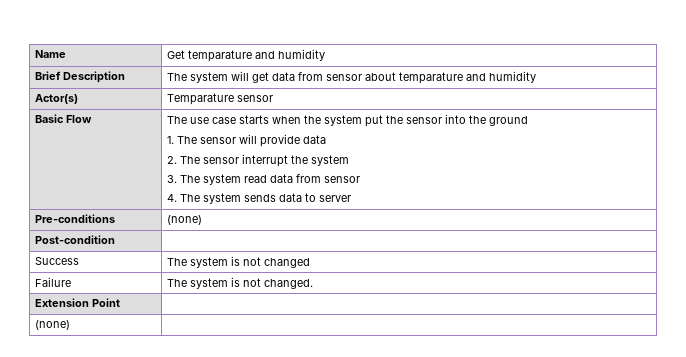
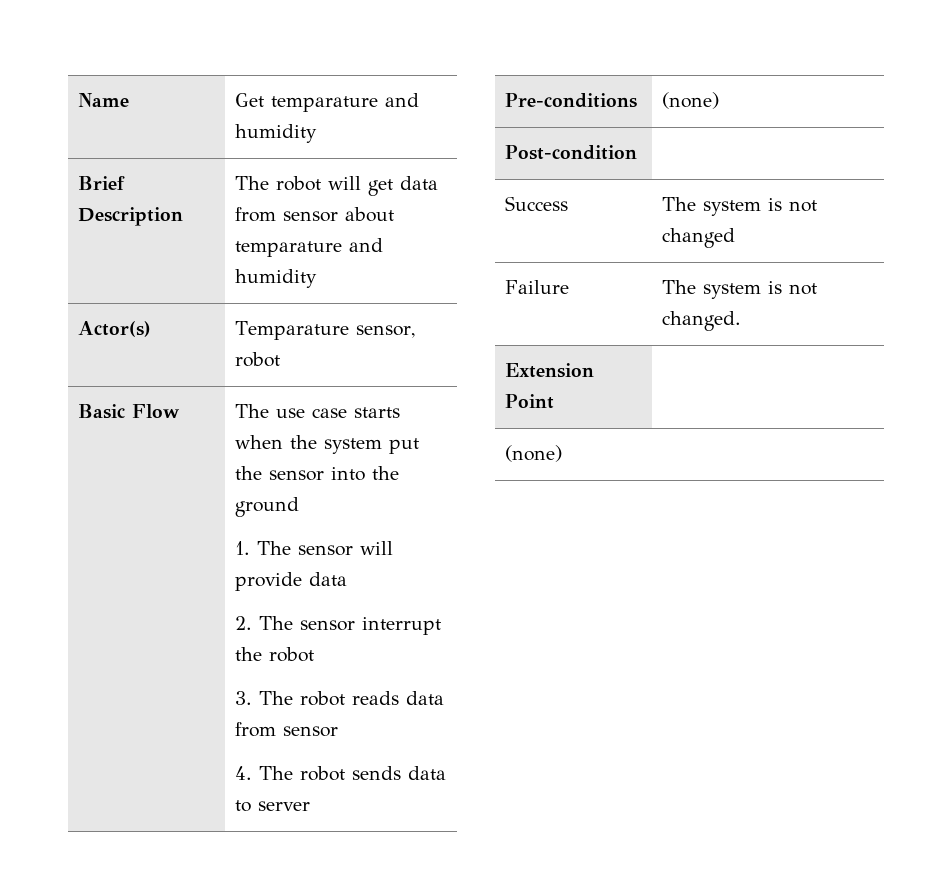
[190,72,229,83] system -> [276,176,322,191] robot
[237,95,274,102] sensor -> [356,325,416,338] [235,352,281,367] sensor, robot
[311,155,350,166] system -> [269,647,315,662] robot
[203,174,268,185] system read -> [300,691,400,706] robot reads
[203,193,242,204] system -> [300,766,346,781] robot

